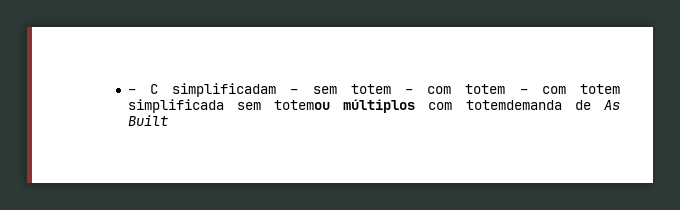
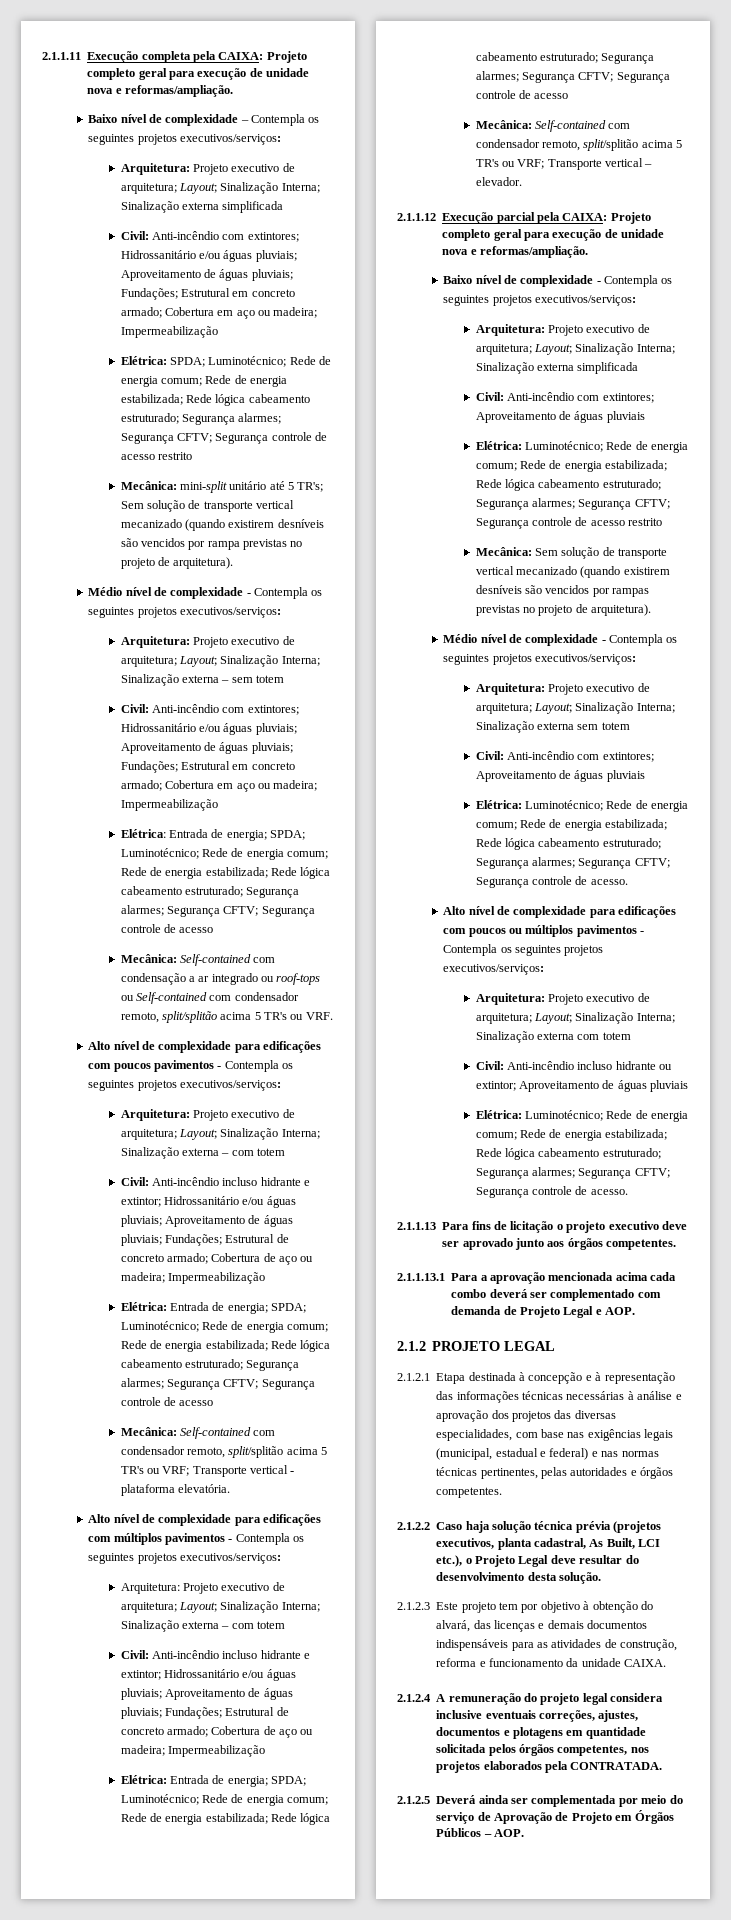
[127,83,620,97] [127,99,620,113] [127,115,168,126] – C simplificadam – sem totem – com totem – com totem simplificada sem totemou múltiplos com totemdemanda de As Built -> [42,51,307,63] [87,68,310,80] [87,85,233,97] [88,114,320,126] [88,134,281,145] [120,163,295,175] [120,182,320,194] [120,201,284,213] [120,231,299,242] [120,250,297,262] [120,269,293,281] [120,288,295,300] [120,307,318,319] [120,326,218,338] [120,356,332,367] [120,375,288,387] [120,394,310,406] [120,413,282,425] [120,432,328,444] [120,452,192,460] [120,481,324,493] [120,500,295,512] [120,519,324,531] [120,538,303,550] [120,557,234,569] [88,587,323,599] [88,607,281,618] [120,636,295,648] [120,655,320,667] [120,674,285,686] [120,704,299,715] [120,723,297,735] [120,742,293,754] [120,761,295,773] [120,780,318,792] [120,799,218,811] [120,829,306,841] [120,848,329,860] [120,867,331,879] [120,886,300,898] [120,905,315,917] [120,924,214,933] [120,954,276,966] [120,973,321,985] [120,992,299,1004] [120,1011,333,1023] [88,1041,322,1053] [88,1060,294,1072] [88,1080,281,1091] [120,1109,295,1121] [120,1128,320,1140] [120,1147,286,1159] [120,1177,311,1186] [120,1196,296,1208] [120,1215,293,1227] [120,1234,289,1246] [120,1253,314,1265] [120,1272,265,1284] [120,1302,307,1314] [120,1321,329,1333] [120,1340,331,1352] [120,1359,300,1371] [120,1378,315,1390] [120,1397,214,1406] [120,1427,276,1439] [120,1446,328,1458] [120,1465,295,1477] [120,1484,230,1496] [88,1514,322,1526] [88,1533,305,1545] [88,1553,281,1564] [120,1582,285,1594] [120,1601,320,1613] [120,1620,286,1632] [120,1650,311,1659] [120,1669,296,1681] [120,1688,293,1700] [120,1707,289,1719] [120,1726,314,1738] [120,1745,265,1757] [120,1775,307,1787] [120,1794,329,1806] [120,1813,331,1825] [475,52,655,64] [475,71,670,83] [475,90,569,99] [475,120,631,132] [475,139,683,151] [475,158,653,170] [475,177,522,186] [397,212,651,224] [442,229,665,241] [442,246,588,258] [443,275,673,287] [443,295,636,306] [475,324,650,336] [475,343,675,355] [475,362,639,374] [475,392,654,403] [475,411,645,423] [475,441,689,453] [475,460,668,472] [475,479,661,491] [475,498,670,510] [475,517,663,529] [475,547,668,559] [475,566,670,578] [475,585,650,597] [475,604,652,616] [443,634,678,646] [443,654,636,665] [475,683,650,695] [475,702,675,714] [475,721,630,733] [475,751,654,762] [475,770,645,782] [475,800,689,812] [475,819,668,831] [475,838,661,850] [475,857,670,869] [475,876,628,888] [443,906,677,918] [443,925,645,937] [443,944,604,956] [443,964,545,975] [475,993,650,1005] [475,1012,675,1024] [475,1031,631,1043] [475,1061,673,1070] [475,1080,689,1092] [475,1110,689,1122] [475,1129,668,1141] [475,1148,661,1160] [475,1167,670,1179] [475,1186,628,1198] [397,1221,687,1233] [442,1238,677,1250] [397,1272,677,1284] [451,1289,661,1301] [451,1306,636,1318] [397,1341,556,1351] [397,1372,675,1384] [436,1391,682,1403] [436,1410,616,1422] [436,1429,674,1441] [436,1448,659,1460] [436,1467,674,1479] [436,1487,503,1498] [397,1521,662,1533] [436,1538,661,1550] [436,1555,639,1567] [436,1572,601,1584] [397,1601,653,1613] [436,1620,648,1632] [436,1639,678,1651] [436,1658,667,1667] [397,1693,664,1705] [436,1710,639,1722] [436,1727,646,1739] [436,1744,649,1756] [436,1761,663,1773] [397,1795,683,1807] [436,1810,674,1824] [436,1828,524,1837] 2.1.1.11 Execução completa pela CAIXA: Projeto completo geral para execução de unidade nova e reformas/ampliação. // Baixo nível de complexidade – Contempla os seguintes projetos executivos/serviços: // Arquitetura: Projeto executivo de arquitetura; Layout; Sinalização Interna; Sinalização externa simplificada // Civil: Anti-incêndio com extintores; Hidrossanitário e/ou águas pluviais; Aproveitamento de águas pluviais; Fundações; Estrutural em concreto armado; Cobertura em aço ou madeira; Impermeabilização // Elétrica: SPDA; Luminotécnico; Rede de energia comum; Rede de energia estabilizada; Rede lógica cabeamento estruturado; Segurança alarmes; Segurança CFTV; Segurança controle de acesso restrito // Mecânica: mini-split unitário até 5 TR's; Sem solução de transporte vertical mecanizado (quando existirem desníveis são vencidos por rampa previstas no projeto de arquitetura). // Médio nível de complexidade - Contempla os seguintes projetos executivos/serviços: // Arquitetura: Projeto executivo de arquitetura; Layout; Sinalização Interna; Sinalização externa – sem totem // Civil: Anti-incêndio com extintores; Hidrossanitário e/ou águas pluviais; Aproveitamento de águas pluviais; Fundações; Estrutural em concreto armado; Cobertura em aço ou madeira; Impermeabilização // Elétrica: Entrada de energia; SPDA; Luminotécnico; Rede de energia comum; Rede de energia estabilizada; Rede lógica cabeamento estruturado; Segurança alarmes; Segurança CFTV; Segurança controle de acesso // Mecânica: Self-contained com condensação a ar integrado ou roof-tops ou Self-contained com condensador remoto, split/splitão acima 5 TR's ou VRF. // Alto nível de complexidade para edificações com poucos pavimentos - Contempla os seguintes projetos executivos/serviços: // Arquitetura: Projeto executivo de arquitetura; Layout; Sinalização Interna; Sinalização externa – com totem // Civil: Anti-incêndio incluso hidrante e extintor; Hidrossanitário e/ou águas pluviais; Aproveitamento de águas pluviais; Fundações; Estrutural de concreto armado; Cobertura de aço ou madeira; Impermeabilização // Elétrica: Entrada de energia; SPDA; Luminotécnico; Rede de energia comum; Rede de energia estabilizada; Rede lógica cabeamento estruturado; Segurança alarmes; Segurança CFTV; Segurança controle de acesso // Mecânica: Self-contained com condensador remoto, split/splitão acima 5 TR's ou VRF; Transporte vertical - plataforma elevatória. // Alto nível de complexidade para edificações com múltiplos pavimentos - Contempla os seguintes projetos executivos/serviços: // Arquitetura: Projeto executivo de arquitetura; Layout; Sinalização Interna; Sinalização externa – com totem // Civil: Anti-incêndio incluso hidrante e extintor; Hidrossanitário e/ou águas pluviais; Aproveitamento de águas pluviais; Fundações; Estrutural de concreto armado; Cobertura de aço ou madeira; Impermeabilização // Elétrica: Entrada de energia; SPDA; Luminotécnico; Rede de energia comum; Rede de energia estabilizada; Rede lógica cabeamento estruturado; Segurança alarmes; Segurança CFTV; Segurança controle de acesso // Mecânica: Self-contained com condensador remoto, split/splitão acima 5 TR's ou VRF; Transporte vertical – elevador. // 2.1.1.12 Execução parcial pela CAIXA: Projeto completo geral para execução de unidade nova e reformas/ampliação. // Baixo nível de complexidade - Contempla os seguintes projetos executivos/serviços: // Arquitetura: Projeto executivo de arquitetura; Layout; Sinalização Interna; Sinalização externa simplificada // Civil: Anti-incêndio com extintores; Aproveitamento de águas pluviais // Elétrica: Luminotécnico; Rede de energia comum; Rede de energia estabilizada; Rede lógica cabeamento estruturado; Segurança alarmes; Segurança CFTV; Segurança controle de acesso restrito // Mecânica: Sem solução de transporte vertical mecanizado (quando existirem desníveis são vencidos por rampas previstas no projeto de arquitetura). // Médio nível de complexidade - Contempla os seguintes projetos executivos/serviços: // Arquitetura: Projeto executivo de arquitetura; Layout; Sinalização Interna; Sinalização externa sem totem // Civil: Anti-incêndio com extintores; Aproveitamento de águas pluviais // Elétrica: Luminotécnico; Rede de energia comum; Rede de energia estabilizada; Rede lógica cabeamento estruturado; Segurança alarmes; Segurança CFTV; Segurança controle de acesso. // Alto nível de complexidade para edificações com poucos ou múltiplos pavimentos - Contempla os seguintes projetos executivos/serviços: // Arquitetura: Projeto executivo de arquitetura; Layout; Sinalização Interna; Sinalização externa com totem // Civil: Anti-incêndio incluso hidrante ou extintor; Aproveitamento de águas pluviais // Elétrica: Luminotécnico; Rede de energia comum; Rede de energia estabilizada; Rede lógica cabeamento estruturado; Segurança alarmes; Segurança CFTV; Segurança controle de acesso. // 2.1.1.13 Para fins de licitação o projeto executivo deve ser aprovado junto aos órgãos competentes. // 2.1.1.13.1 Para a aprovação mencionada acima cada combo deverá ser complementado com demanda de Projeto Legal e AOP. // 2.1.2 PROJETO LEGAL // 2.1.2.1 Etapa destinada à concepção e à representação das informações técnicas necessárias à análise e aprovação dos projetos das diversas especialidades, com base nas exigências legais (municipal, estadual e federal) e nas normas técnicas pertinentes, pelas autoridades e órgãos competentes. // 2.1.2.2 Caso haja solução técnica prévia (projetos executivos, planta cadastral, As Built, LCI etc.), o Projeto Legal deve resultar do desenvolvimento desta solução. // 2.1.2.3 Este projeto tem por objetivo à obtenção do alvará, das licenças e demais documentos indispensáveis para as atividades de construção, reforma e funcionamento da unidade CAIXA. // 2.1.2.4 A remuneração do projeto legal considera inclusive eventuais correções, ajustes, documentos e plotagens em quantidade solicitada pelos órgãos competentes, nos projetos elaborados pela CONTRATADA. // 2.1.2.5 Deverá ainda ser complementada por meio do serviço de Aprovação de Projeto em Órgãos Públicos – AOP.

